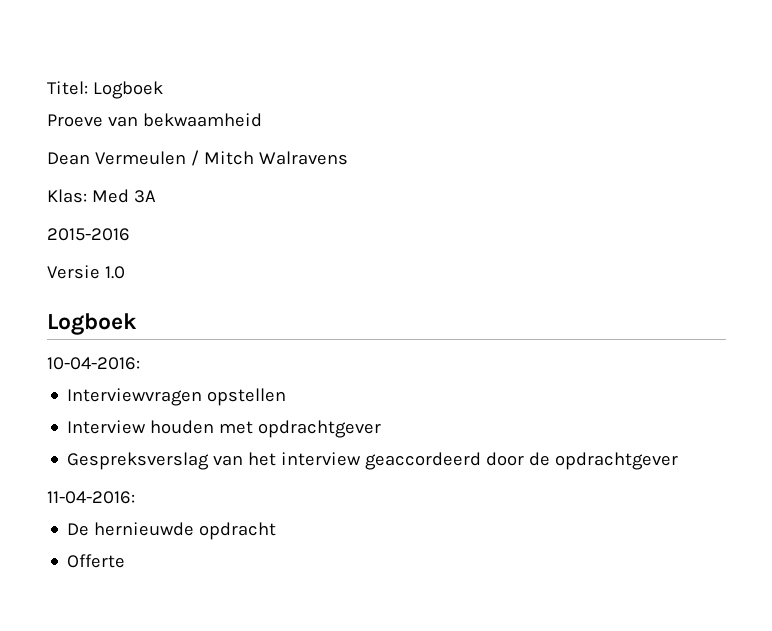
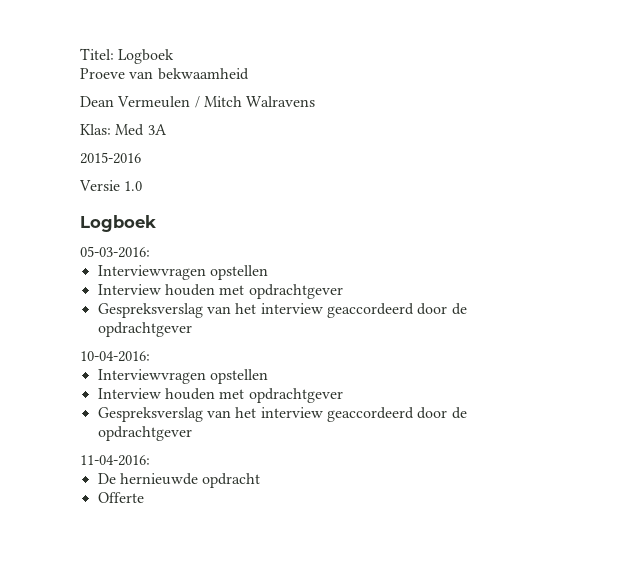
(137, 324) none -> [80,246,150,258] [97,265,268,280] [97,284,343,299] [97,303,467,318] [97,322,192,337] // 05-03-2016: // Interviewvragen opstellen // Interview houden met opdrachtgever // Gespreksverslag van het interview geaccordeerd door de opdrachtgever

